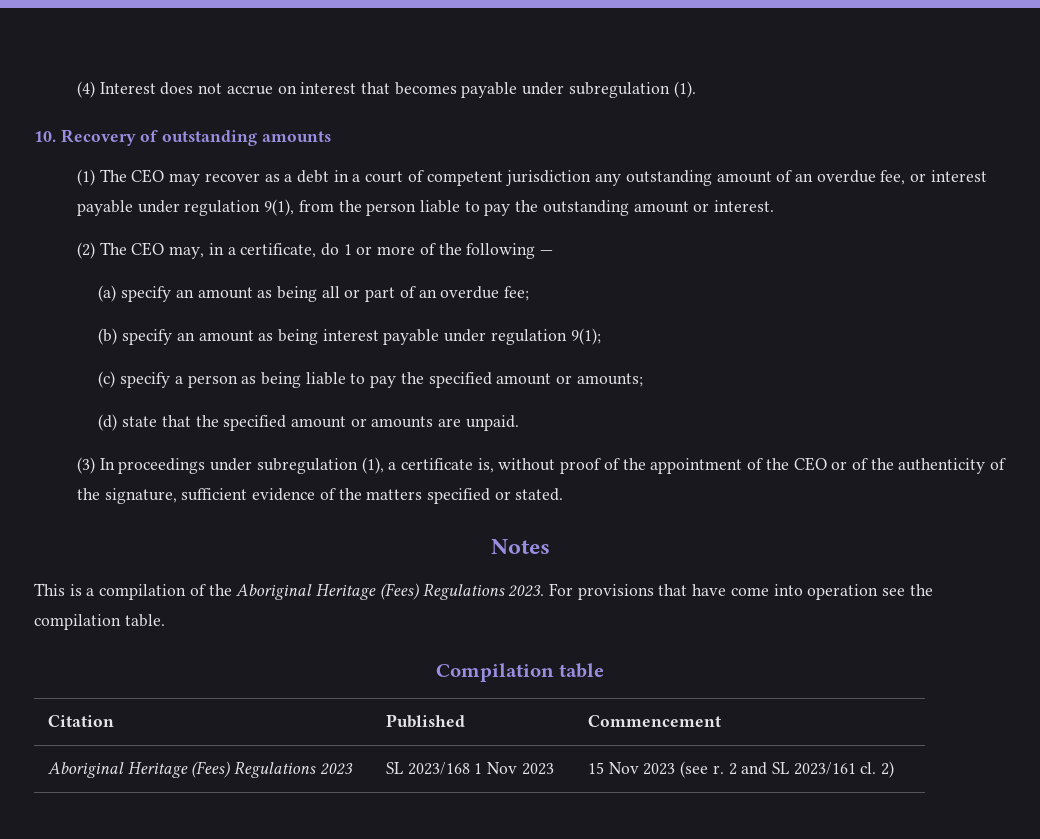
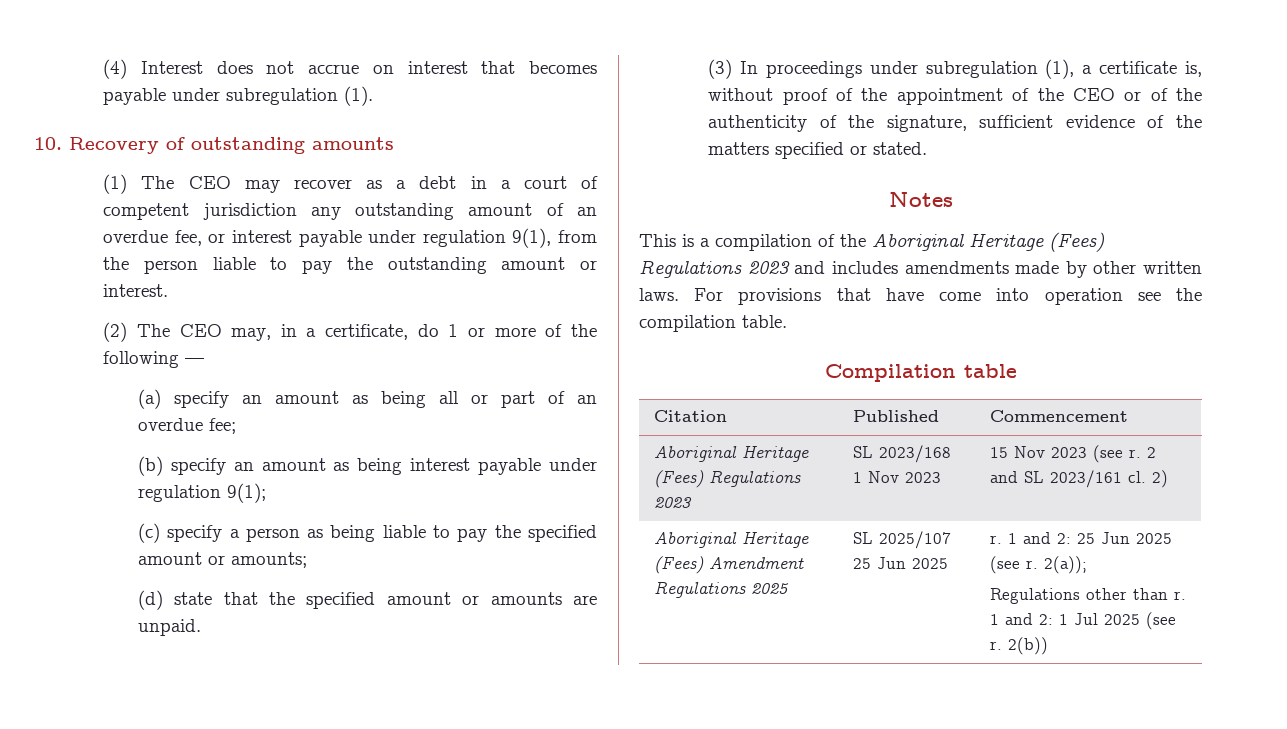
[508,585,545,597] 2023. -> [747,261,1202,278] [639,288,679,301] 2023 and includes amendments made by other written laws.
(895, 769) none -> [654,531,810,548] [654,556,805,574] [654,581,790,598] [853,531,952,549] [853,557,949,569] [990,532,1173,544] [990,556,1088,574] [990,588,1187,604] [990,612,1177,630] [990,637,1049,655] // Aboriginal Heritage (Fees) Amendment Regulations 2025 | SL 2025/107 25 Jun 2025 | r. 1 and 2: 25 Jun 2025 (see r. 2(a)); // Regulations other than r. 1 and 2: 1 Jul 2025 (see r. 2(b))

